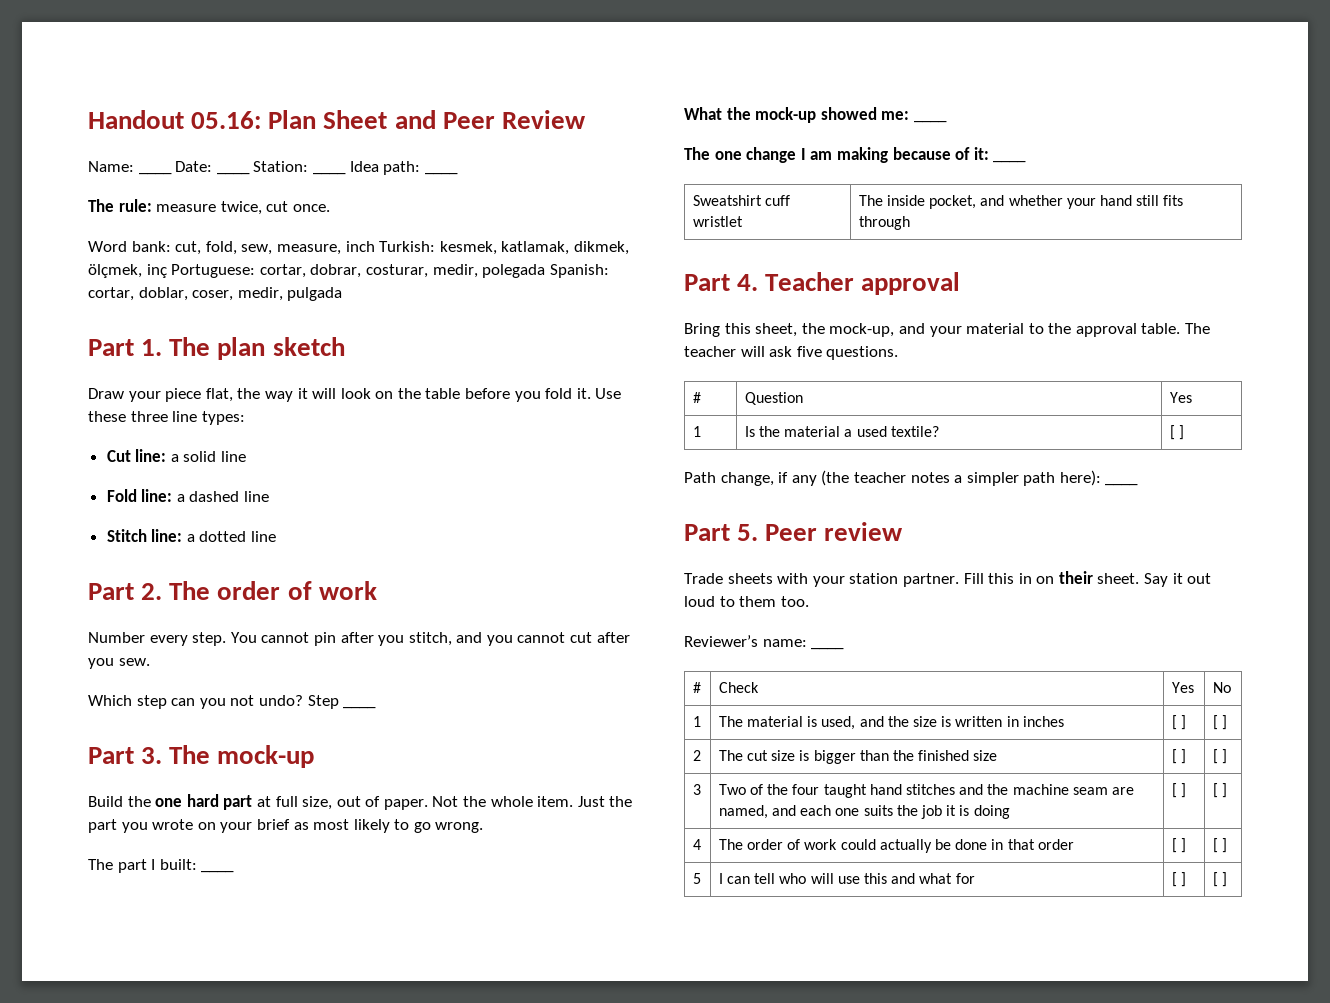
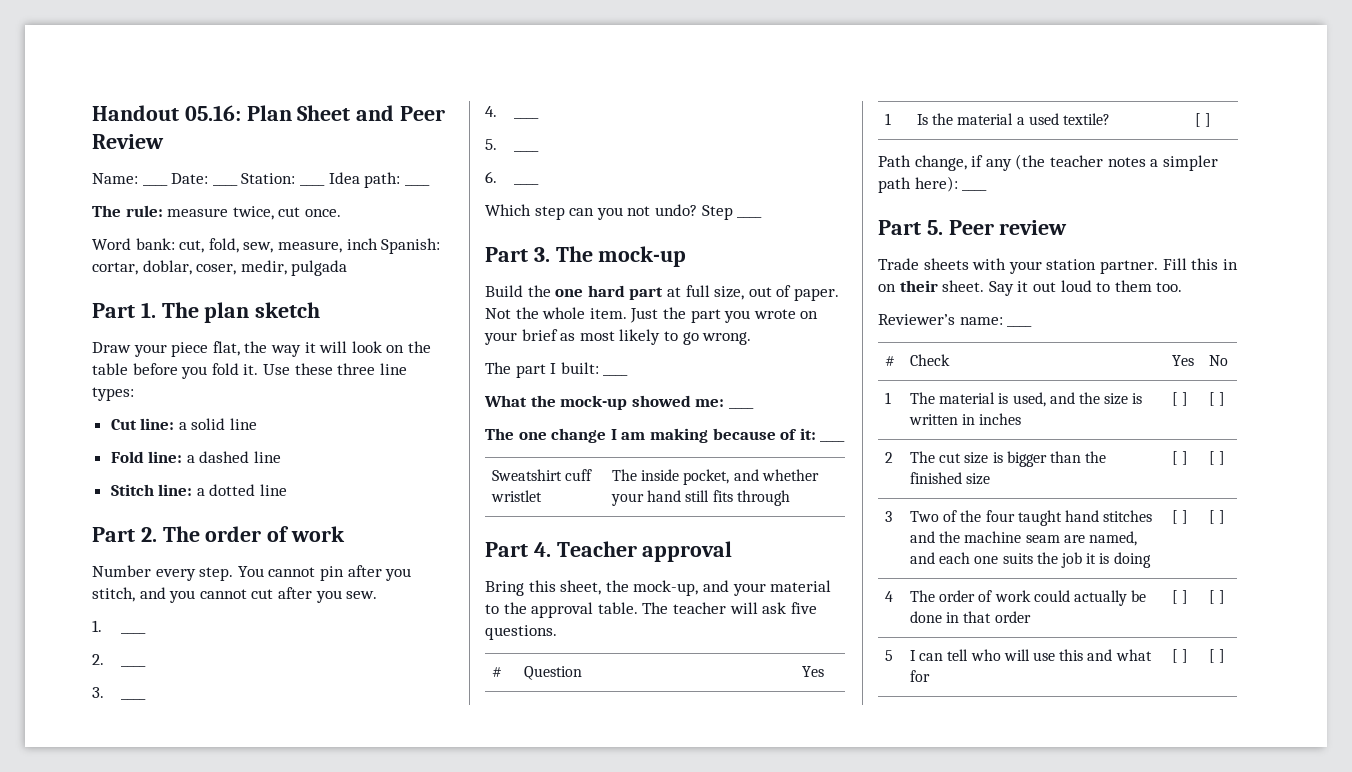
[379,241,629,255] [88,264,546,278] Turkish: kesmek, katlamak, dikmek, ölçmek, inç Portuguese: cortar, dobrar, costurar, medir, polegada -> (378, 244) none
(150, 662) none -> [92,620,102,632] [121,632,147,634] [92,654,104,665] [121,665,147,667] [92,687,104,698] [121,698,147,700] [485,106,497,117] [514,117,540,119] [485,139,497,150] [514,150,540,152] [485,171,497,183] [514,183,540,185] // 1. ____ // 2. ____ // 3. ____ // 4. ____ // 5. ____ // 6. ____

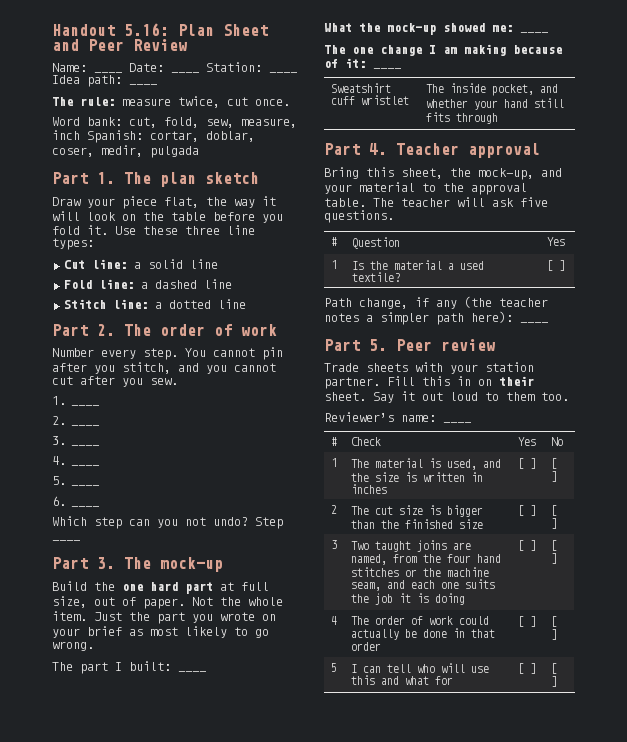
[184,105,241,121] 05.16: -> [124,23,169,36] 5.16:
[943,510,958,522] of -> [374,540,471,552] [350,554,417,565] taught joins are named, from
[1017,510,1062,526] taught -> (471, 558) none
[910,531,936,543] and -> [404,569,417,577] or
[1025,531,1137,546] seam are named, -> [350,582,381,591] seam,

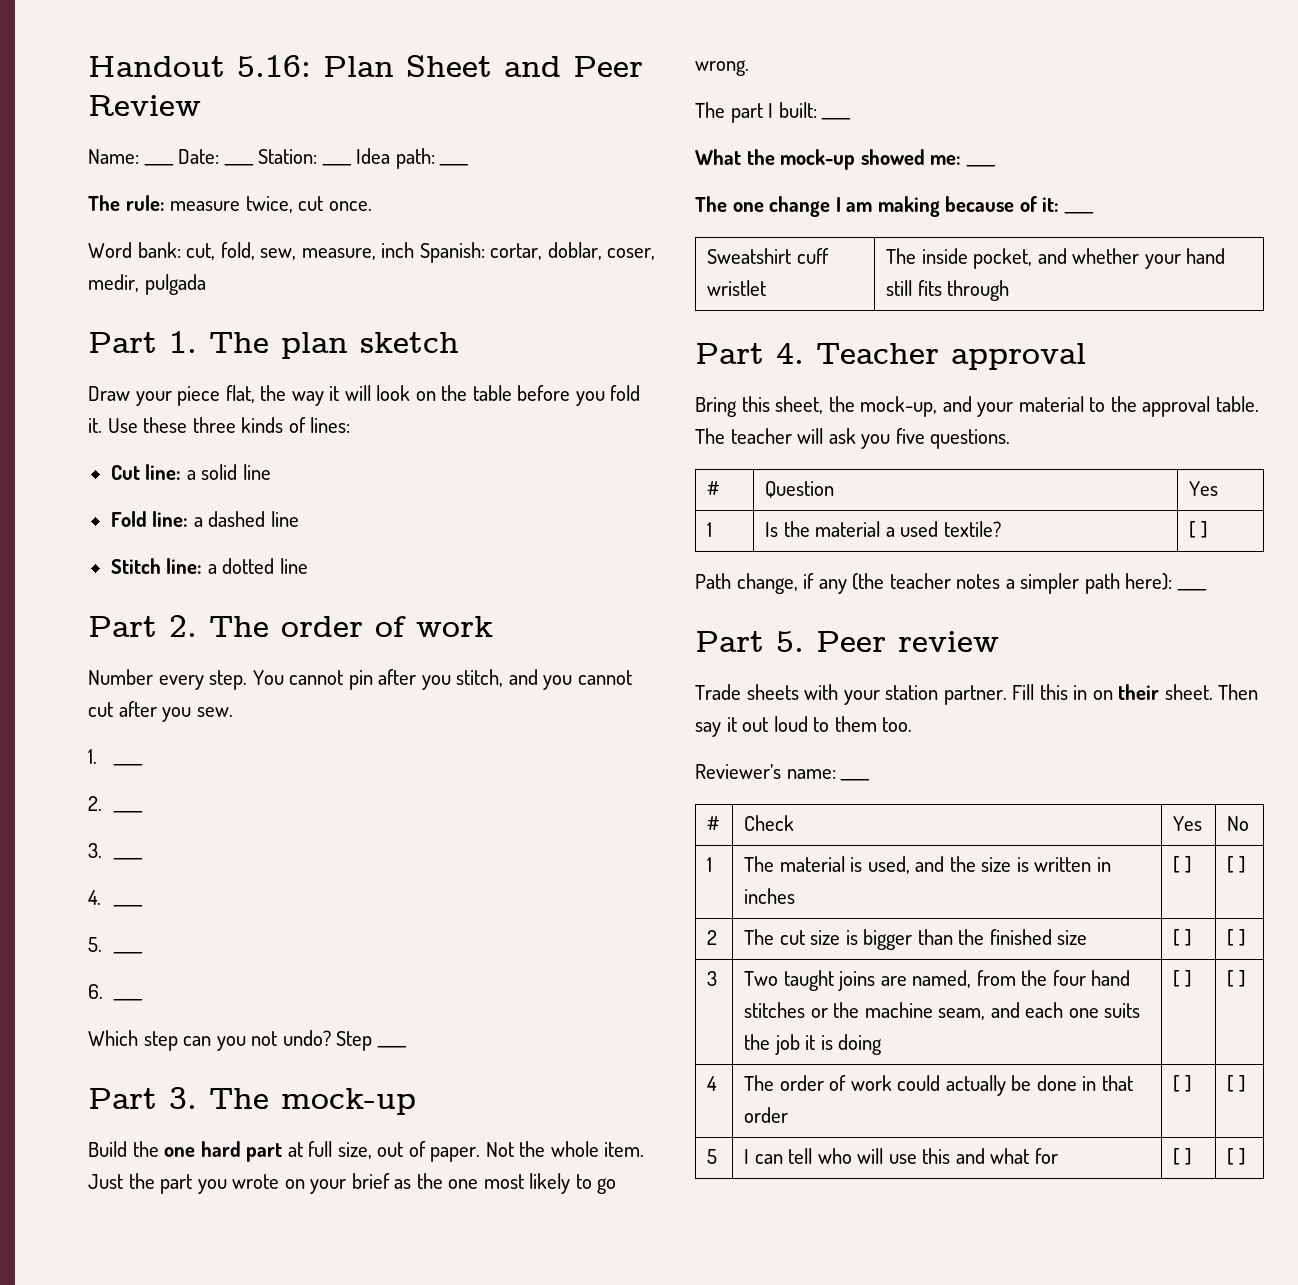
[227,225,255,235] [52,238,94,250] line types: -> [241,417,351,433] kinds of lines:
(143, 632) none -> [416,1173,479,1189] the one
(514, 202) none -> [861,434,891,449] you
[373,392,394,403] Say -> [1218,684,1259,700] [695,722,721,737] Then say

